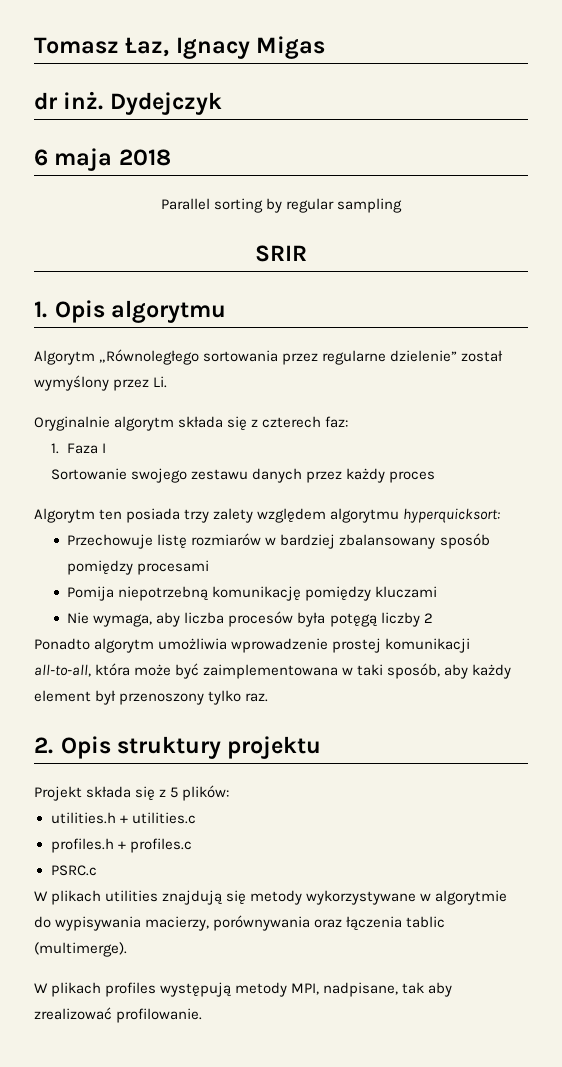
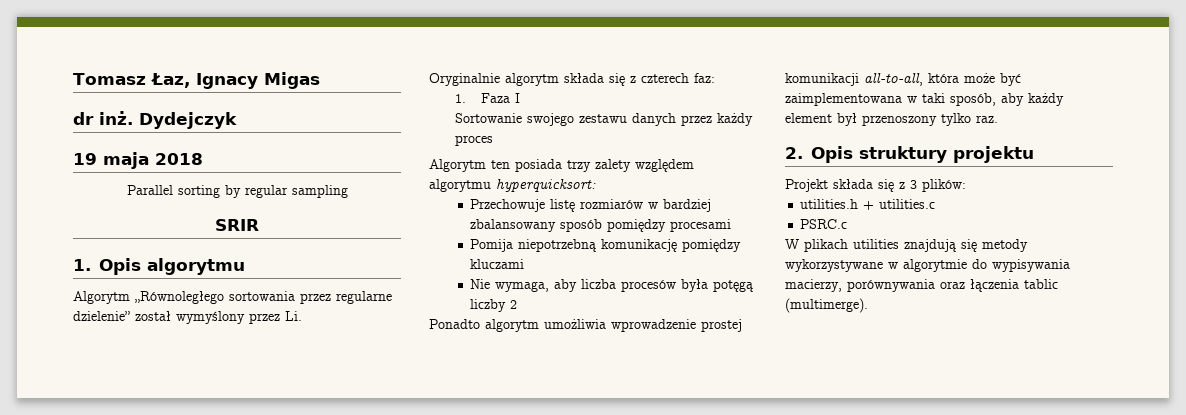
[34,149,48,166] 6 -> [73,153,97,165] 19
[170,787,179,798] 5 -> [910,180,917,189] 3
[50,838,192,853] // profiles.h + profiles.c -> (936, 204) none
[34,982,453,997] [34,1007,203,1023] // W plikach profiles występują metody MPI, nadpisane, tak aby zrealizować profilowanie. -> (868, 305) none

